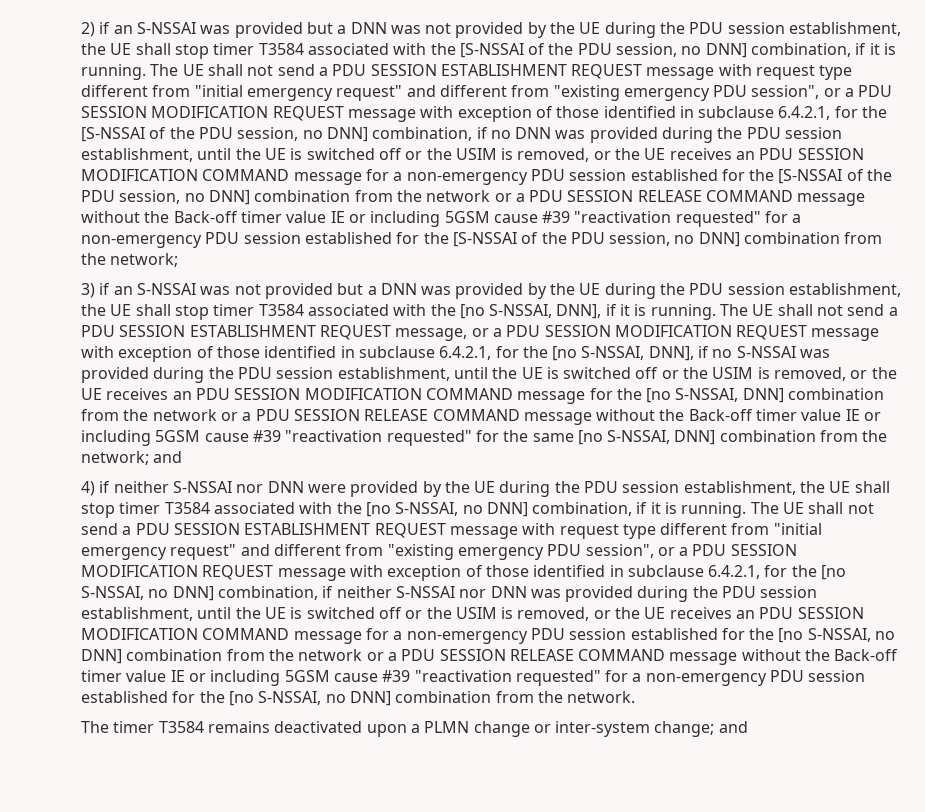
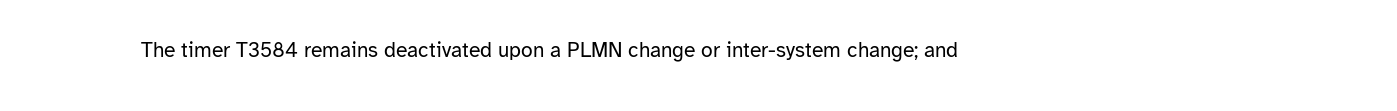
[80,22,902,38] [80,43,897,59] [80,64,853,80] [80,85,893,101] [80,106,888,122] [80,127,843,143] [80,148,864,162] [80,169,893,185] [80,190,866,206] [80,211,802,227] [80,232,883,248] [80,253,179,267] [80,283,902,299] [80,304,898,320] [80,325,880,341] [80,346,831,362] [80,367,897,383] [80,388,885,404] [80,409,882,425] [80,430,888,446] [80,451,183,465] [80,481,890,497] [80,502,874,518] [80,523,822,539] [80,544,797,560] [80,565,847,581] [80,586,818,602] [80,607,864,621] [80,628,896,644] [80,649,899,665] [80,670,866,686] [80,691,636,706] 2) if an S-NSSAI was provided but a DNN was not provided by the UE during the PDU session establishment, the UE shall stop timer T3584 associated with the [S-NSSAI of the PDU session, no DNN] combination, if it is running. The UE shall not send a PDU SESSION ESTABLISHMENT REQUEST message with request type different from "initial emergency request" and different from "existing emergency PDU session", or a PDU SESSION MODIFICATION REQUEST message with exception of those identified in subclause 6.4.2.1, for the [S-NSSAI of the PDU session, no DNN] combination, if no DNN was provided during the PDU session establishment, until the UE is switched off or the USIM is removed, or the UE receives an PDU SESSION MODIFICATION COMMAND message for a non-emergency PDU session established for the [S-NSSAI of the PDU session, no DNN] combination from the network or a PDU SESSION RELEASE COMMAND message without the Back-off timer value IE or including 5GSM cause #39 "reactivation requested" for a non-emergency PDU session established for the [S-NSSAI of the PDU session, no DNN] combination from the network; // 3) if an S-NSSAI was not provided but a DNN was provided by the UE during the PDU session establishment, the UE shall stop timer T3584 associated with the [no S-NSSAI, DNN], if it is running. The UE shall not send a PDU SESSION ESTABLISHMENT REQUEST message, or a PDU SESSION MODIFICATION REQUEST message with exception of those identified in subclause 6.4.2.1, for the [no S-NSSAI, DNN], if no S-NSSAI was provided during the PDU session establishment, until the UE is switched off or the USIM is removed, or the UE receives an PDU SESSION MODIFICATION COMMAND message for the [no S-NSSAI, DNN] combination from the network or a PDU SESSION RELEASE COMMAND message without the Back-off timer value IE or including 5GSM cause #39 "reactivation requested" for the same [no S-NSSAI, DNN] combination from the network; and // 4) if neither S-NSSAI nor DNN were provided by the UE during the PDU session establishment, the UE shall stop timer T3584 associated with the [no S-NSSAI, no DNN] combination, if it is running. The UE shall not send a PDU SESSION ESTABLISHMENT REQUEST message with request type different from "initial emergency request" and different from "existing emergency PDU session", or a PDU SESSION MODIFICATION REQUEST message with exception of those identified in subclause 6.4.2.1, for the [no S-NSSAI, no DNN] combination, if neither S-NSSAI nor DNN was provided during the PDU session establishment, until the UE is switched off or the USIM is removed, or the UE receives an PDU SESSION MODIFICATION COMMAND message for a non-emergency PDU session established for the [no S-NSSAI, no DNN] combination from the network or a PDU SESSION RELEASE COMMAND message without the Back-off timer value IE or including 5GSM cause #39 "reactivation requested" for a non-emergency PDU session established for the [no S-NSSAI, no DNN] combination from the network. // -> (141, 49) none

